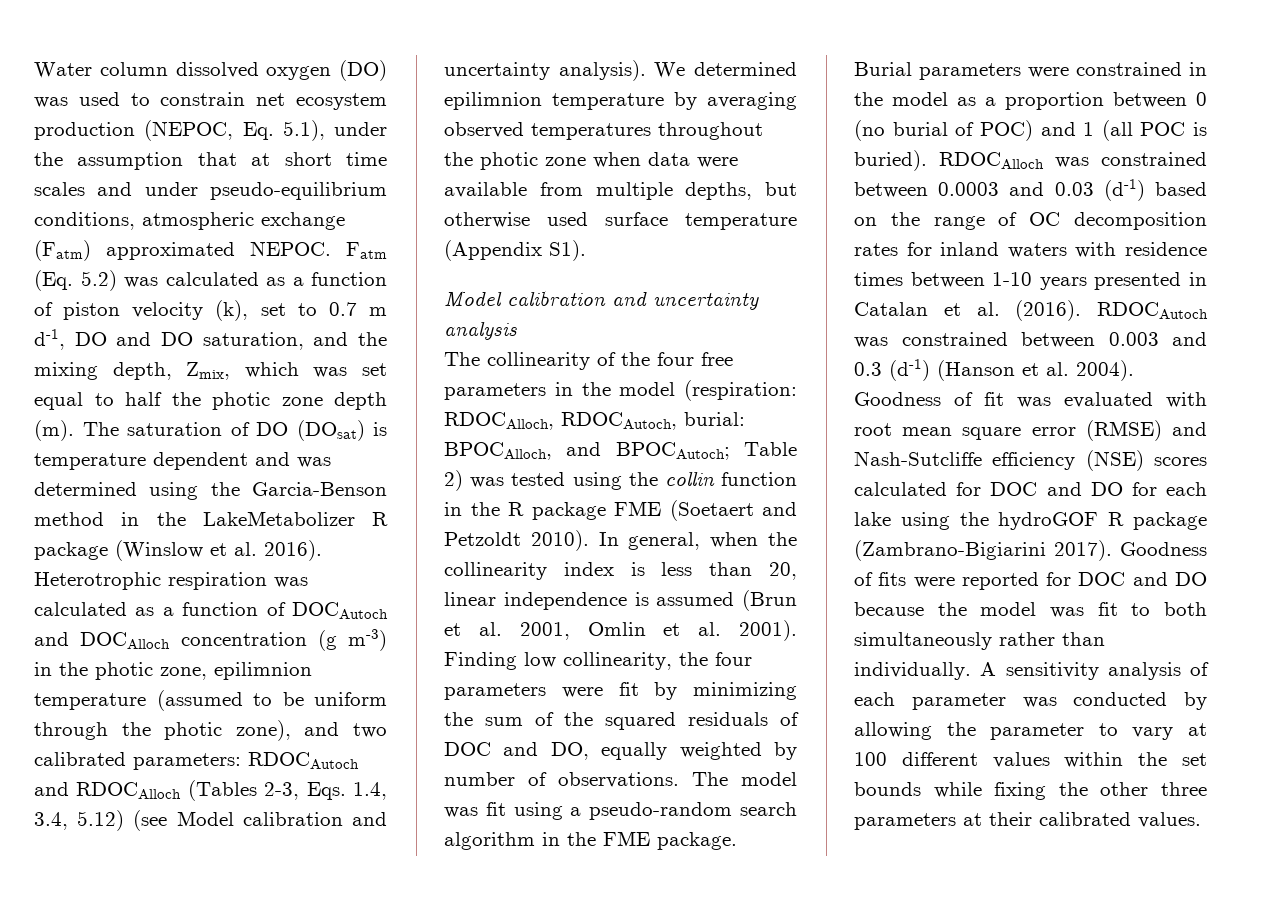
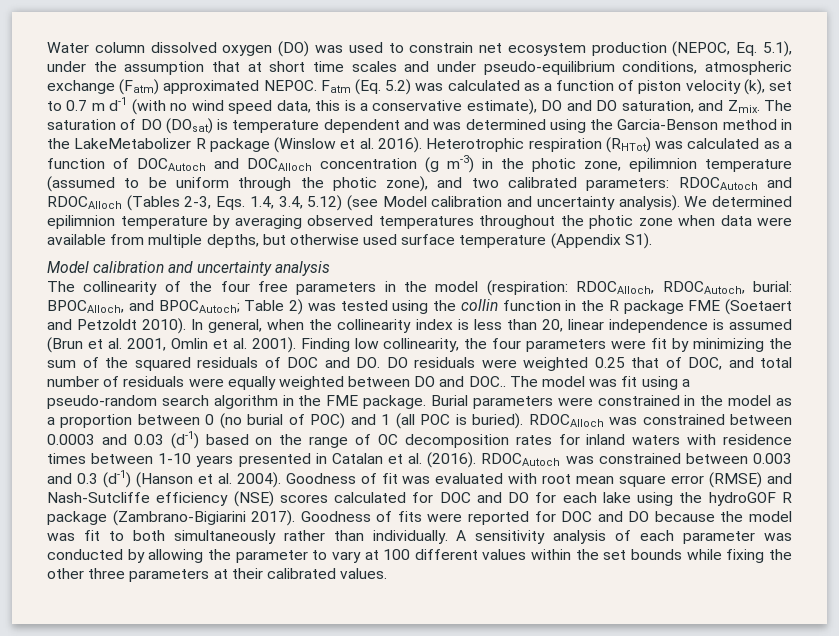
[34,329,65,350] d-1, -> [109,97,537,115] d-1 (with no wind speed data, this is a conservative estimate),
[358,332,387,346] [34,362,387,380] [34,392,387,410] [34,420,74,441] the mixing depth, Zmix, which was set equal to half the photic zone depth (m). -> [727,100,760,113] Zmix.
(267, 581) none -> [605,137,651,153] (RHTot)
[550,742,797,760] [444,772,679,788] DO, equally weighted by number of observations. -> [356,357,792,371] [47,376,506,390] DO. DO residuals were weighted 0.25 that of DOC, and total number of residuals were equally weighted between DO and DOC..

